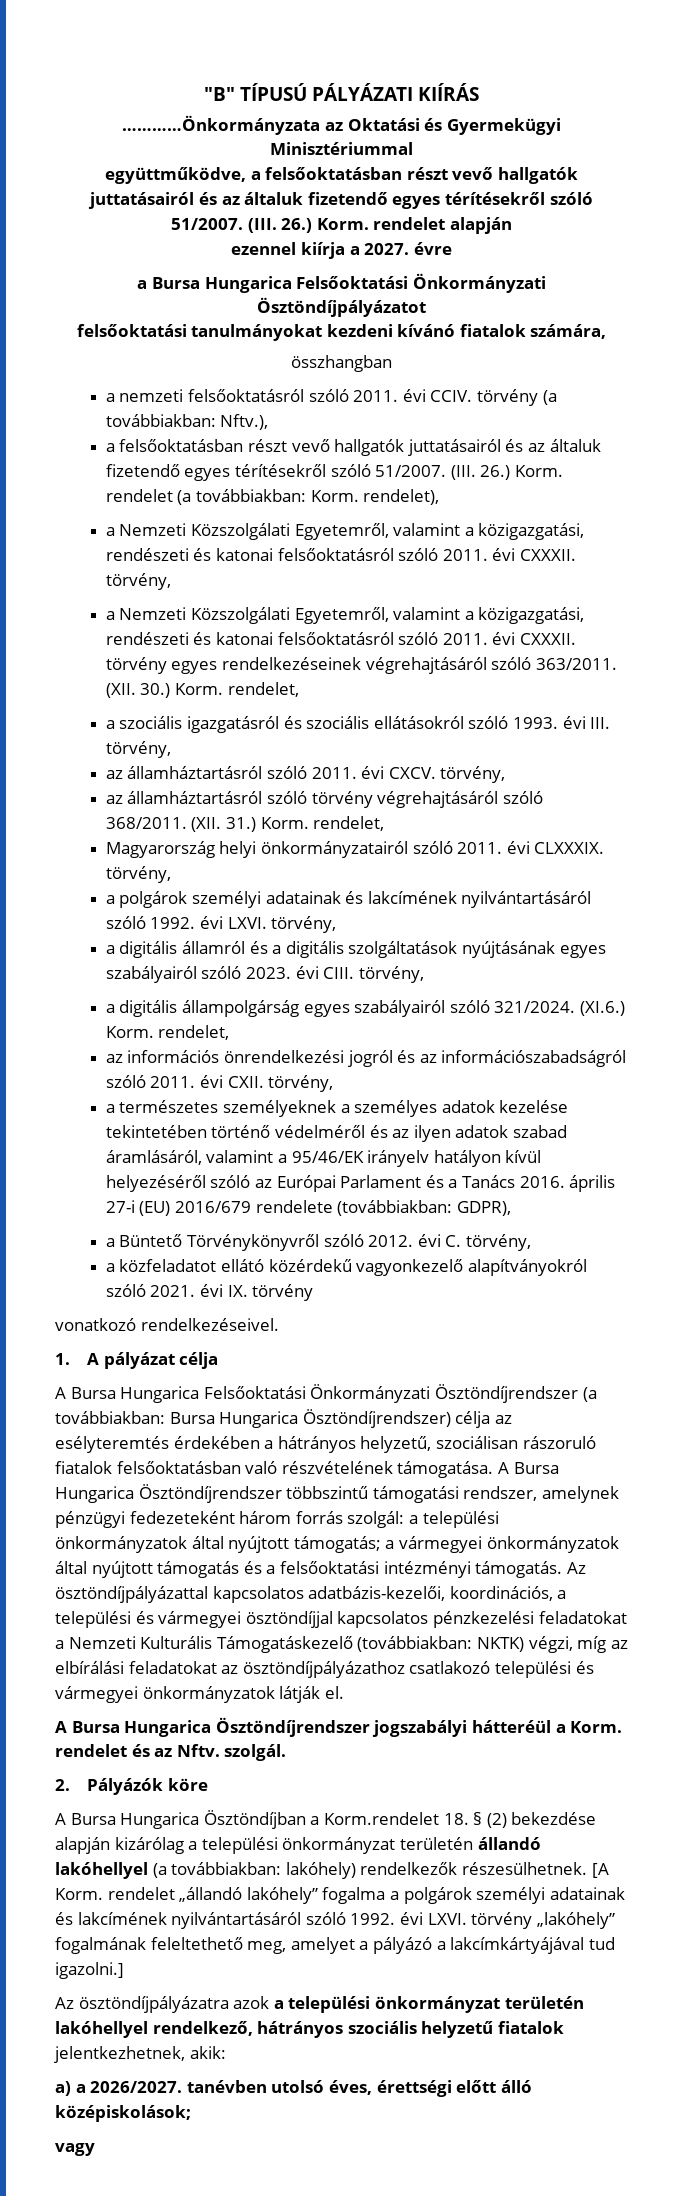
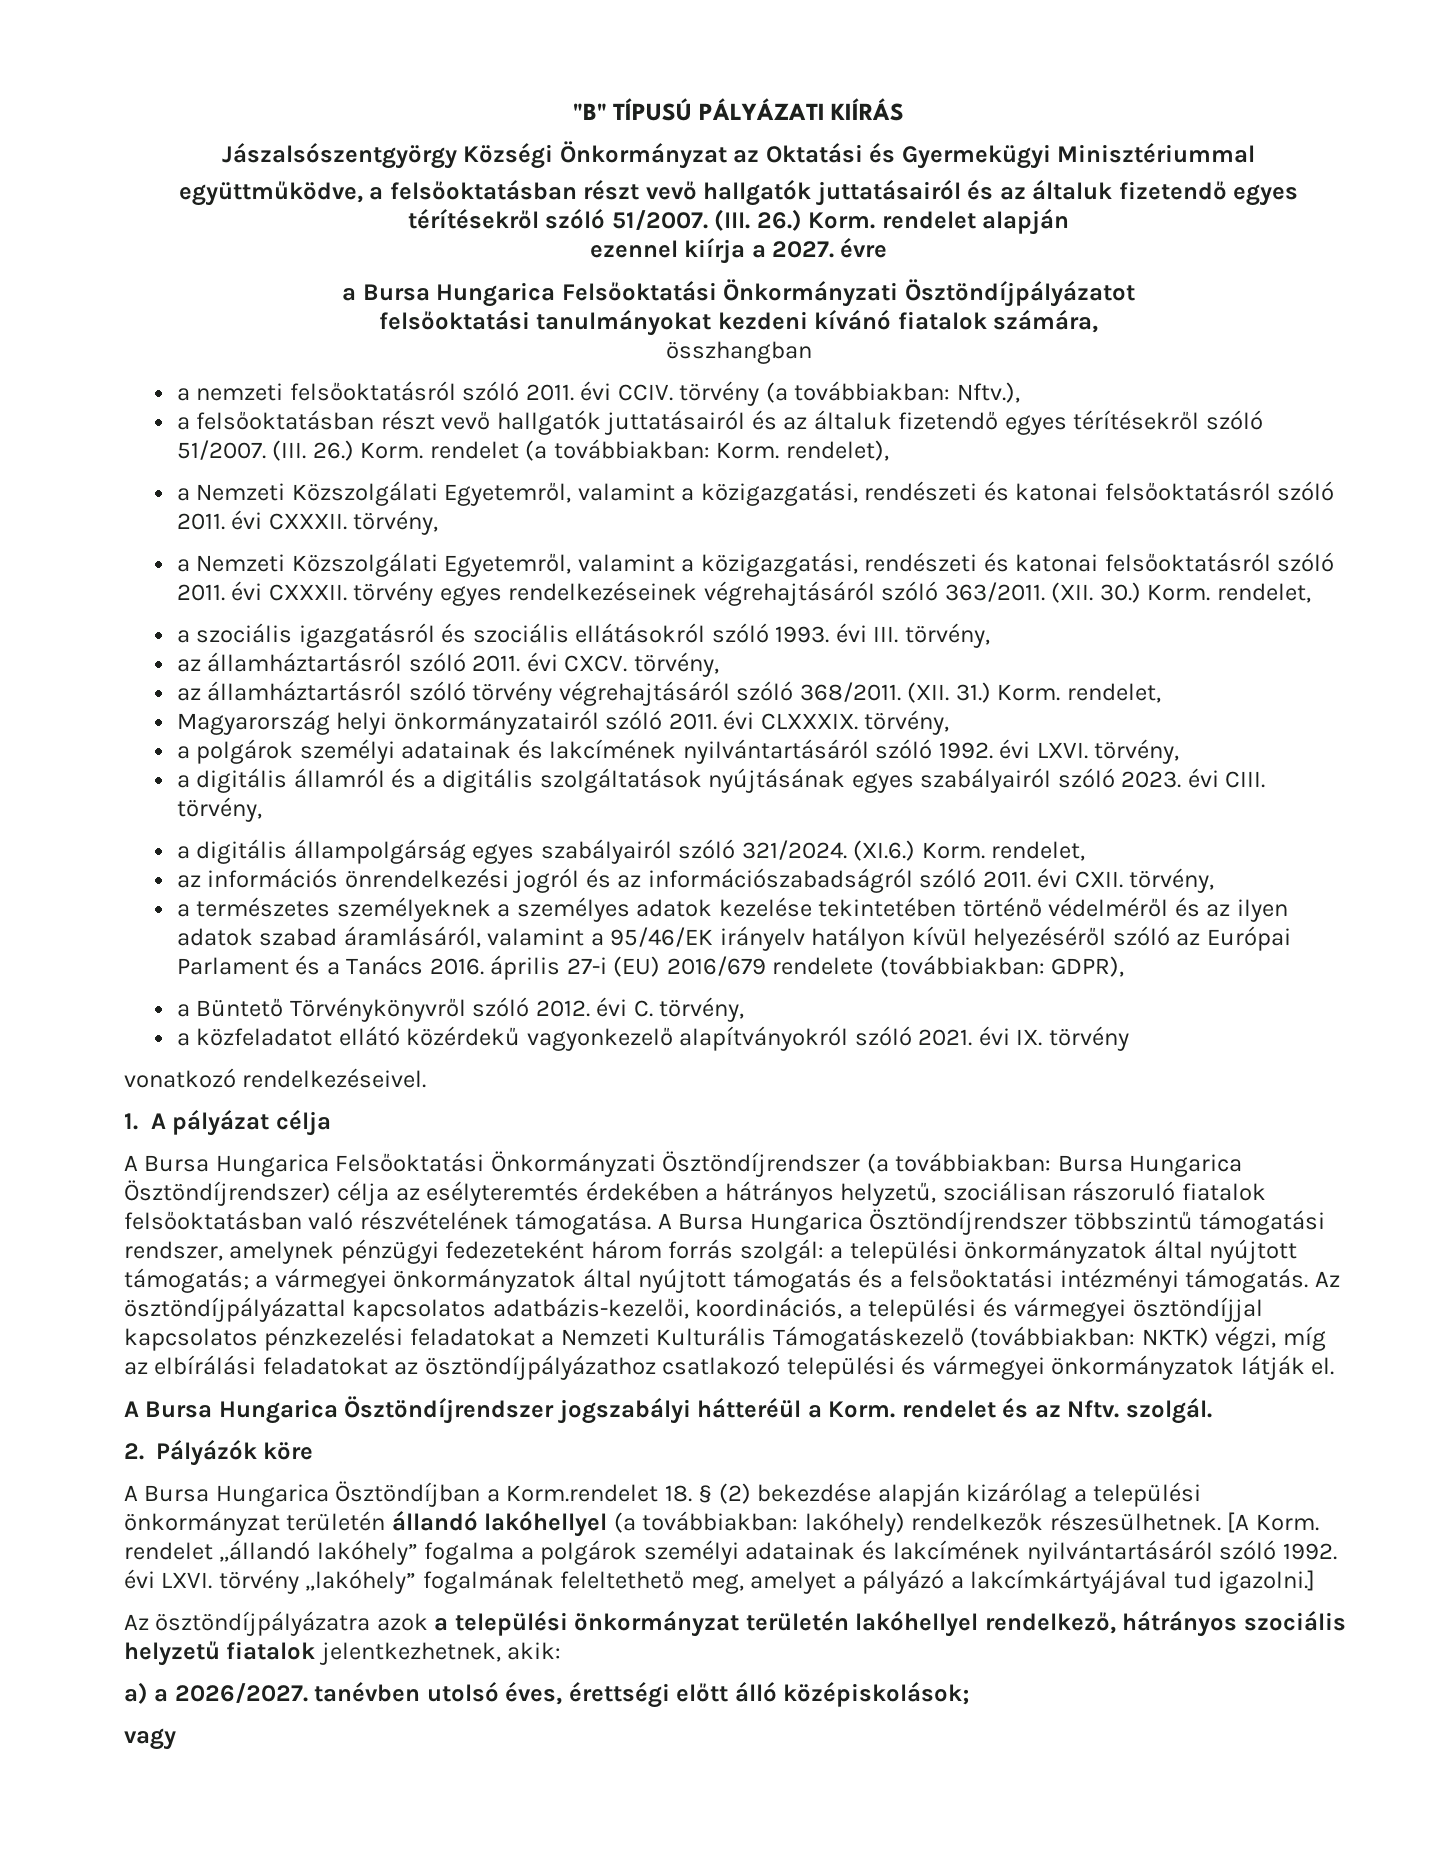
[122,115,321,135] …………Önkormányzata -> [221,141,727,169] Jászalsószentgyörgy Községi Önkormányzat

